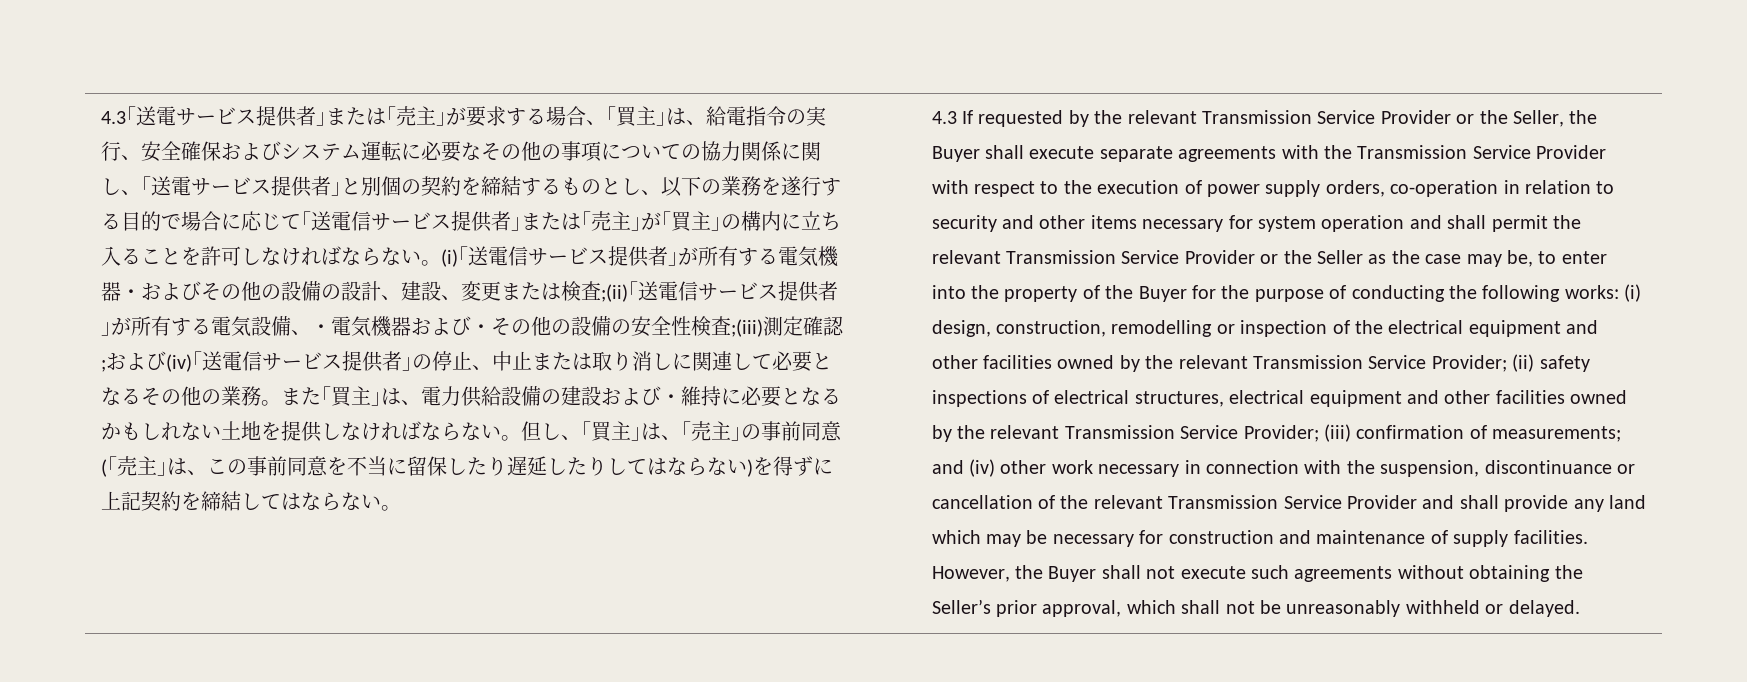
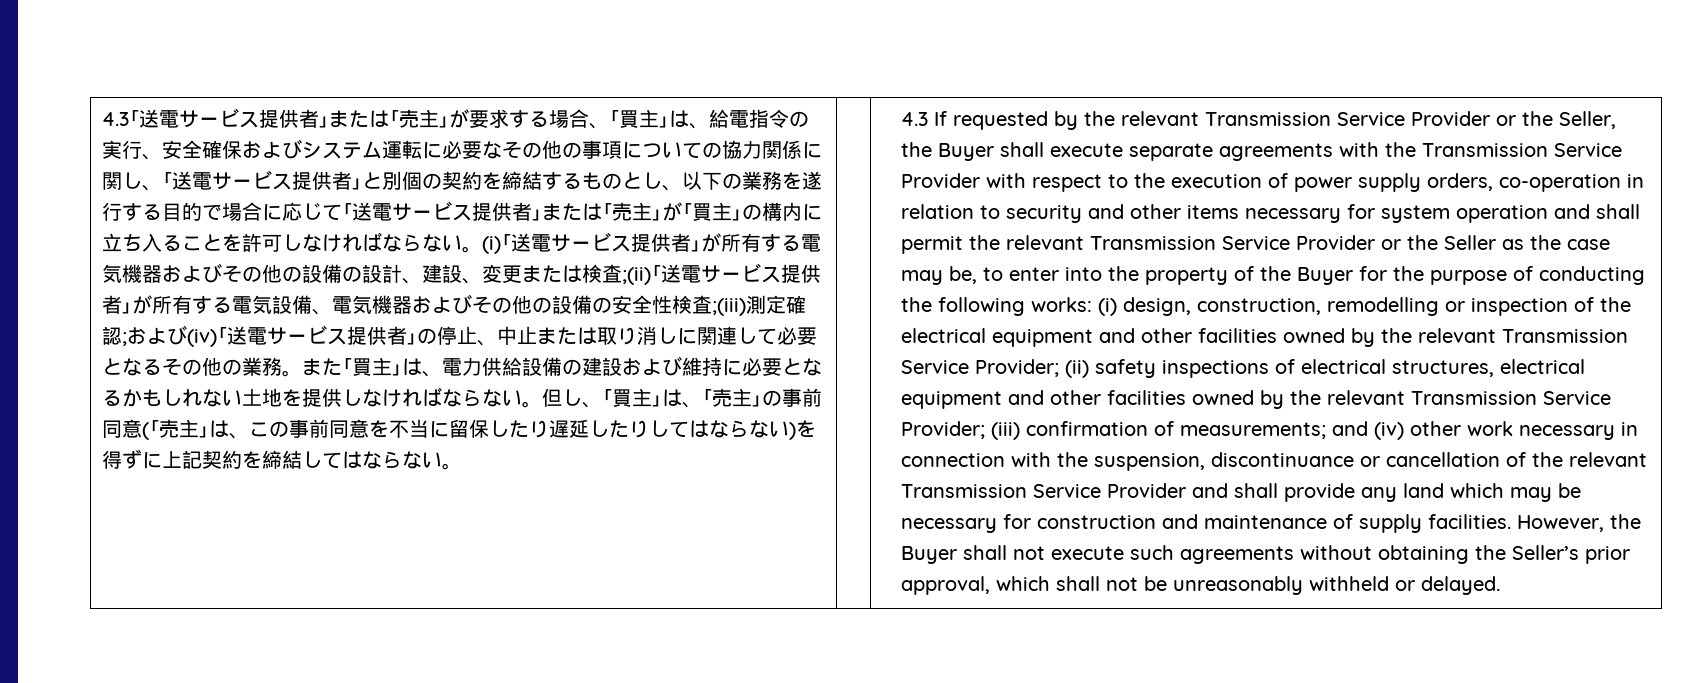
[350,211,371,231] 信 -> (393, 212) none
[507,246,528,266] 信 -> (552, 243) none
[120,289,141,299] ・ -> (163, 274) none
[677,281,698,301] 信 -> (702, 274) none
[310,316,491,337] ・電気機器および・ -> [332,294,473,314] 電気機器および
[241,351,262,371] 信 -> (268, 336) none
[660,394,681,404] ・ -> (683, 366) none

